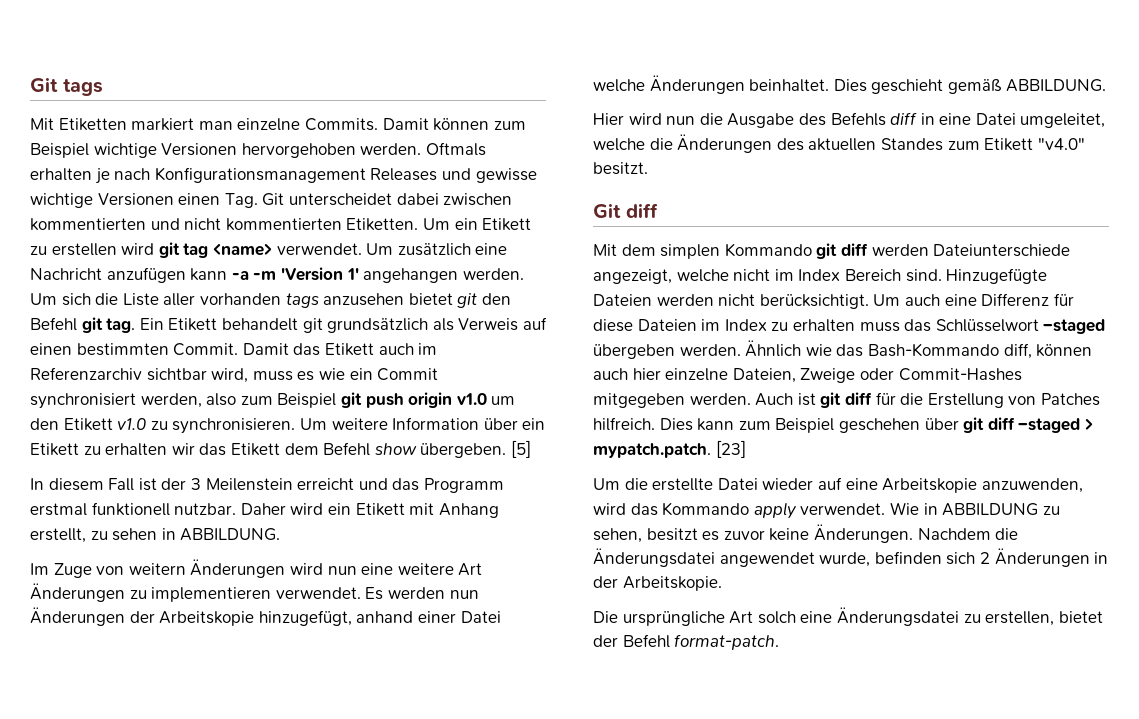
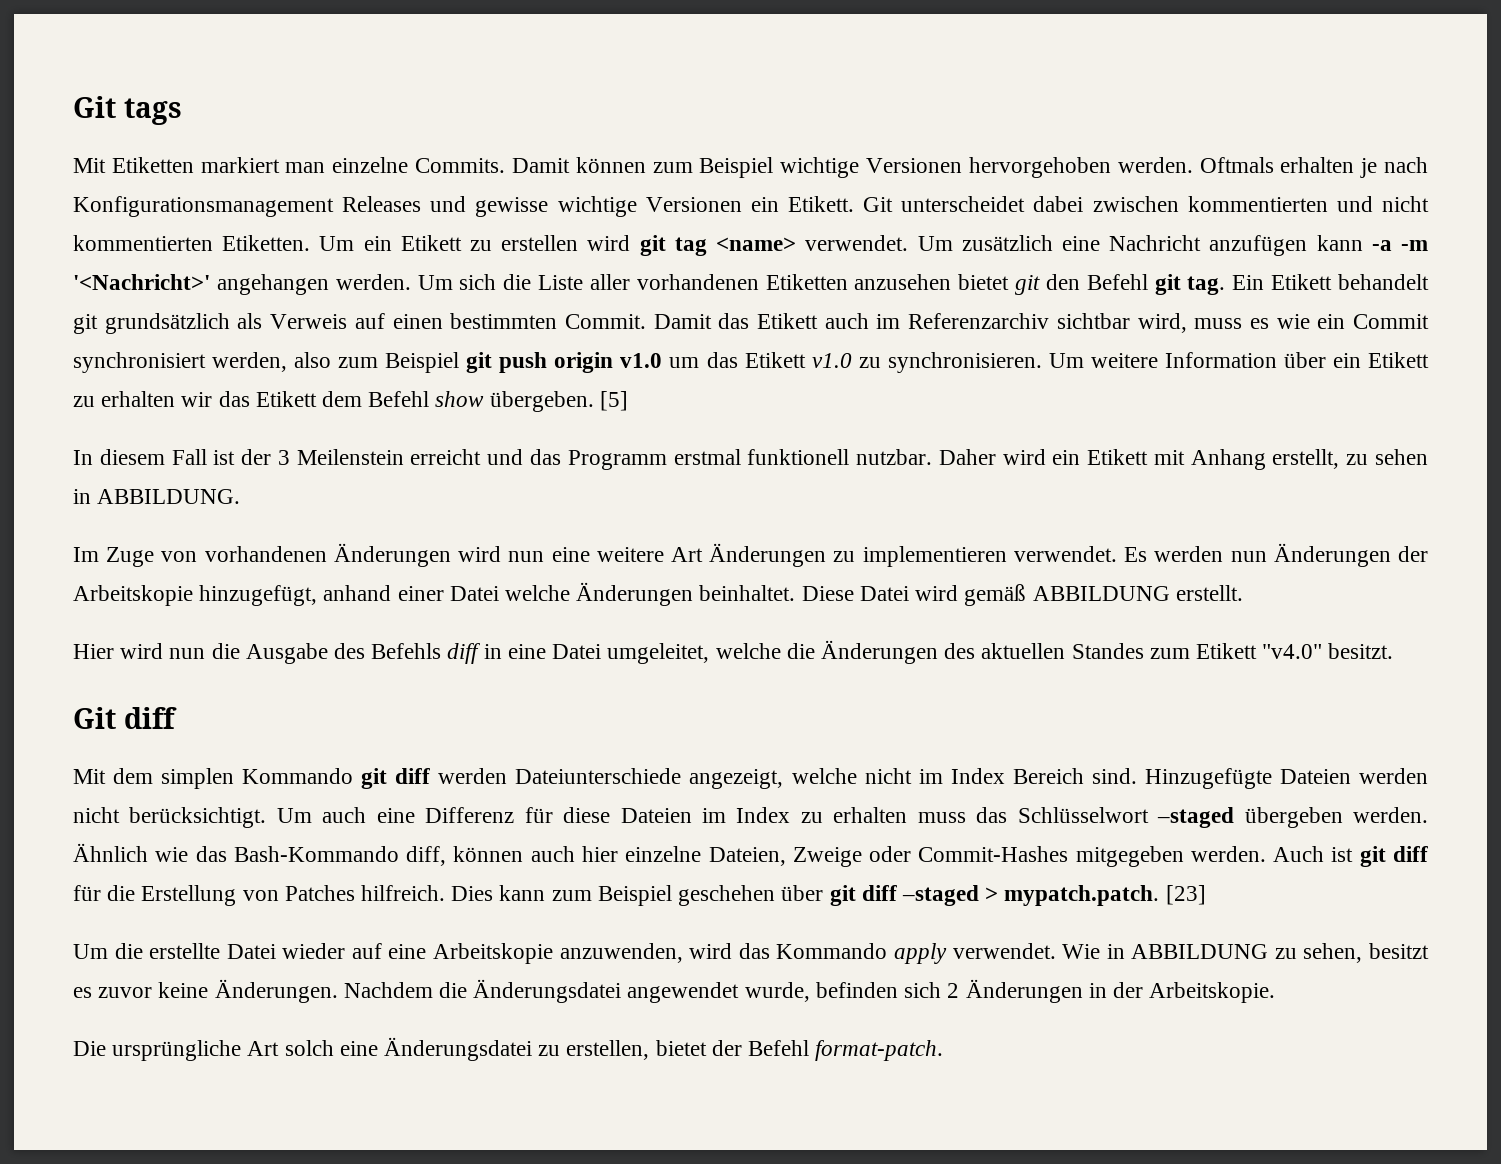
[178,193,258,208] einen Tag. -> [750,196,854,212] ein Etikett.
[280,267,359,281] 'Version 1' -> [73,274,210,290] '<Nachricht>'
[199,293,319,308] vorhanden tags -> [636,274,848,290] vorhandenen Etiketten
[30,418,59,430] den -> [706,352,738,368] das
[128,563,186,575] weitern -> [204,546,327,562] vorhandenen
[833,79,1106,94] Dies geschieht gemäß ABBILDUNG. -> [801,584,1243,606] Diese Datei wird gemäß ABBILDUNG erstellt.

